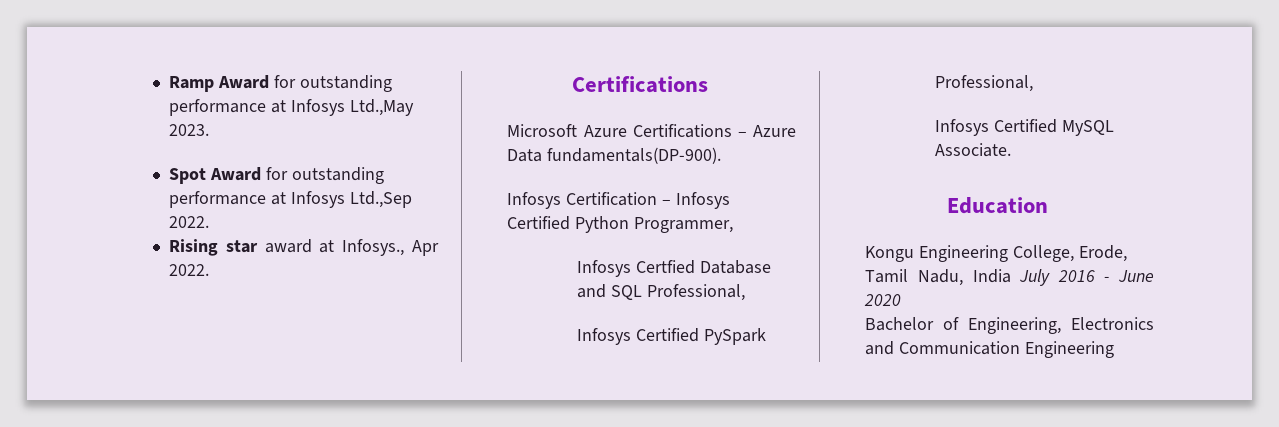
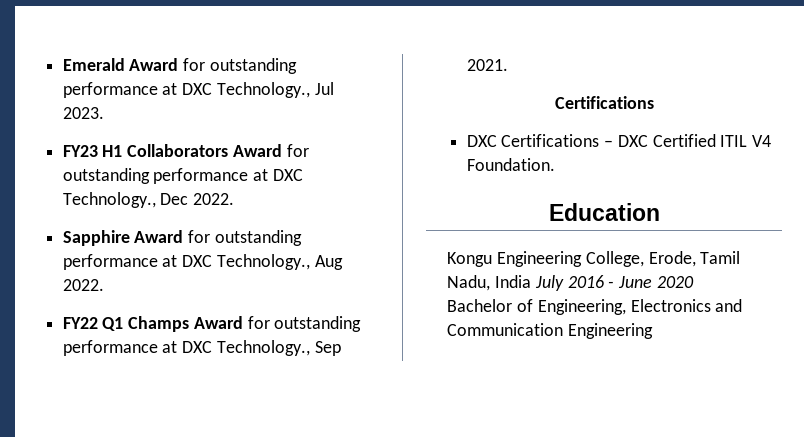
[169,75,392,92] [169,99,414,116] [169,124,210,136] [169,167,384,184] [169,191,412,208] [169,216,210,228] [169,239,439,256] [169,264,210,276] [571,76,708,93] [507,124,796,138] [507,147,722,164] [507,192,730,209] [507,216,734,233] [576,260,771,277] [576,284,745,301] [576,328,766,345] [934,75,1033,92] [934,119,1114,136] [934,143,1011,157] Ramp Award for outstanding performance at Infosys Ltd.,May 2023. // Spot Award for outstanding performance at Infosys Ltd.,Sep 2022. // Rising star award at Infosys., Apr 2022. // Certifications // Microsoft Azure Certifications – Azure Data fundamentals(DP-900). // Infosys Certification – Infosys Certified Python Programmer, // Infosys Certfied Database and SQL Professional, // Infosys Certified PySpark Professional, // Infosys Certified MySQL Associate. -> [62,58,297,74] [62,82,334,98] [62,107,104,119] [62,144,309,157] [62,168,303,184] [62,192,235,208] [62,230,302,246] [62,254,343,270] [62,279,104,291] [62,316,362,332] [62,340,341,356] [466,59,508,71] [554,96,654,109] [466,134,772,147] [466,158,555,171] Emerald Award for outstanding performance at DXC Technology., Jul 2023. // FY23 H1 Collaborators Award for outstanding performance at DXC Technology., Dec 2022. // Sapphire Award for outstanding performance at DXC Technology., Aug 2022. // FY22 Q1 Champs Award for outstanding performance at DXC Technology., Sep 2021. // Certifications // DXC Certifications – DXC Certified ITIL V4 Foundation.

